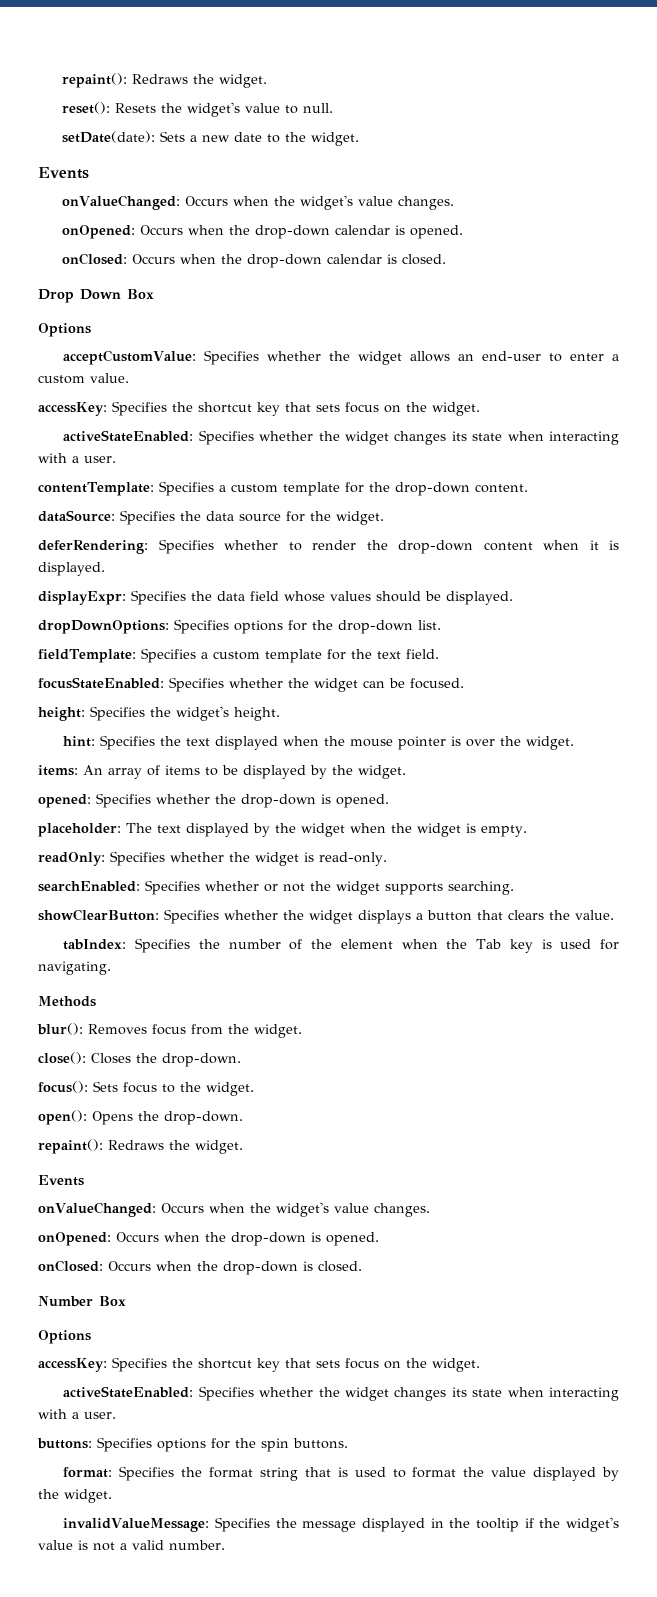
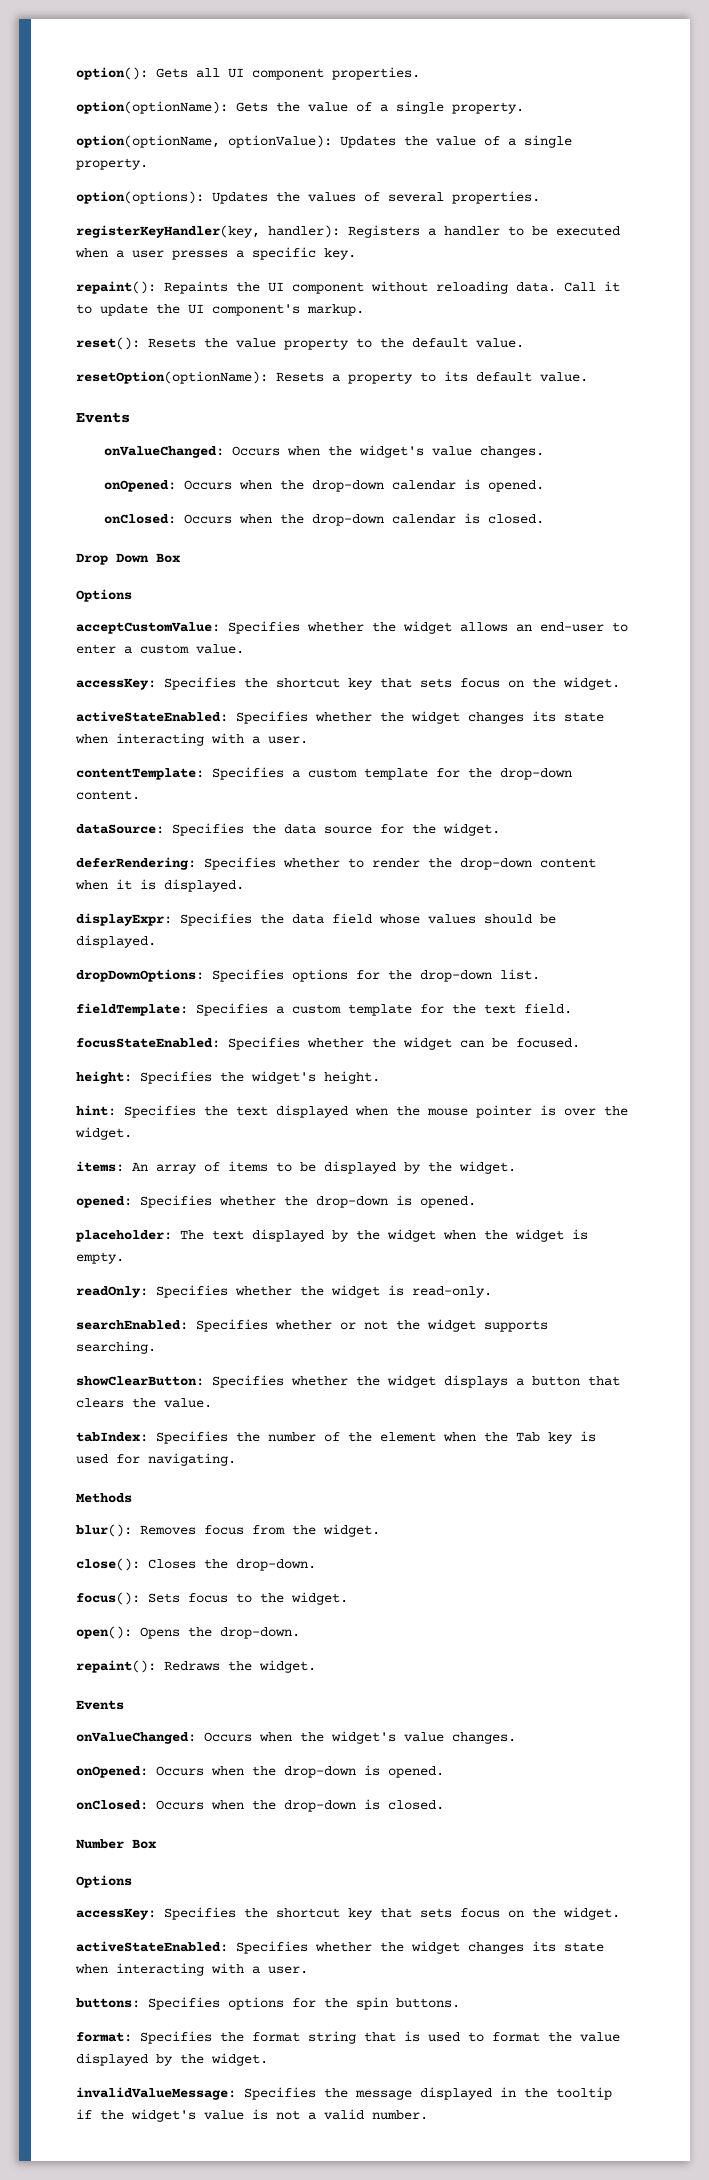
[61,73,267,88] [61,102,333,117] [61,131,359,146] repaint(): Redraws the widget. // reset(): Resets the widget's value to null. // setDate(date): Sets a new date to the widget. -> [76,67,420,80] [76,101,524,114] [76,135,572,148] [76,158,148,170] [76,191,540,204] [76,225,620,238] [75,247,356,260] [76,281,620,294] [76,304,364,316] [76,337,524,350] [76,371,588,384] option(): Gets all UI component properties. // option(optionName): Gets the value of a single property. // option(optionName, optionValue): Updates the value of a single property. // option(options): Updates the values of several properties. // registerKeyHandler(key, handler): Registers a handler to be executed when a user presses a specific key. // repaint(): Repaints the UI component without reloading data. Call it to update the UI component's markup. // reset(): Resets the value property to the default value. // resetOption(optionName): Resets a property to its default value.

